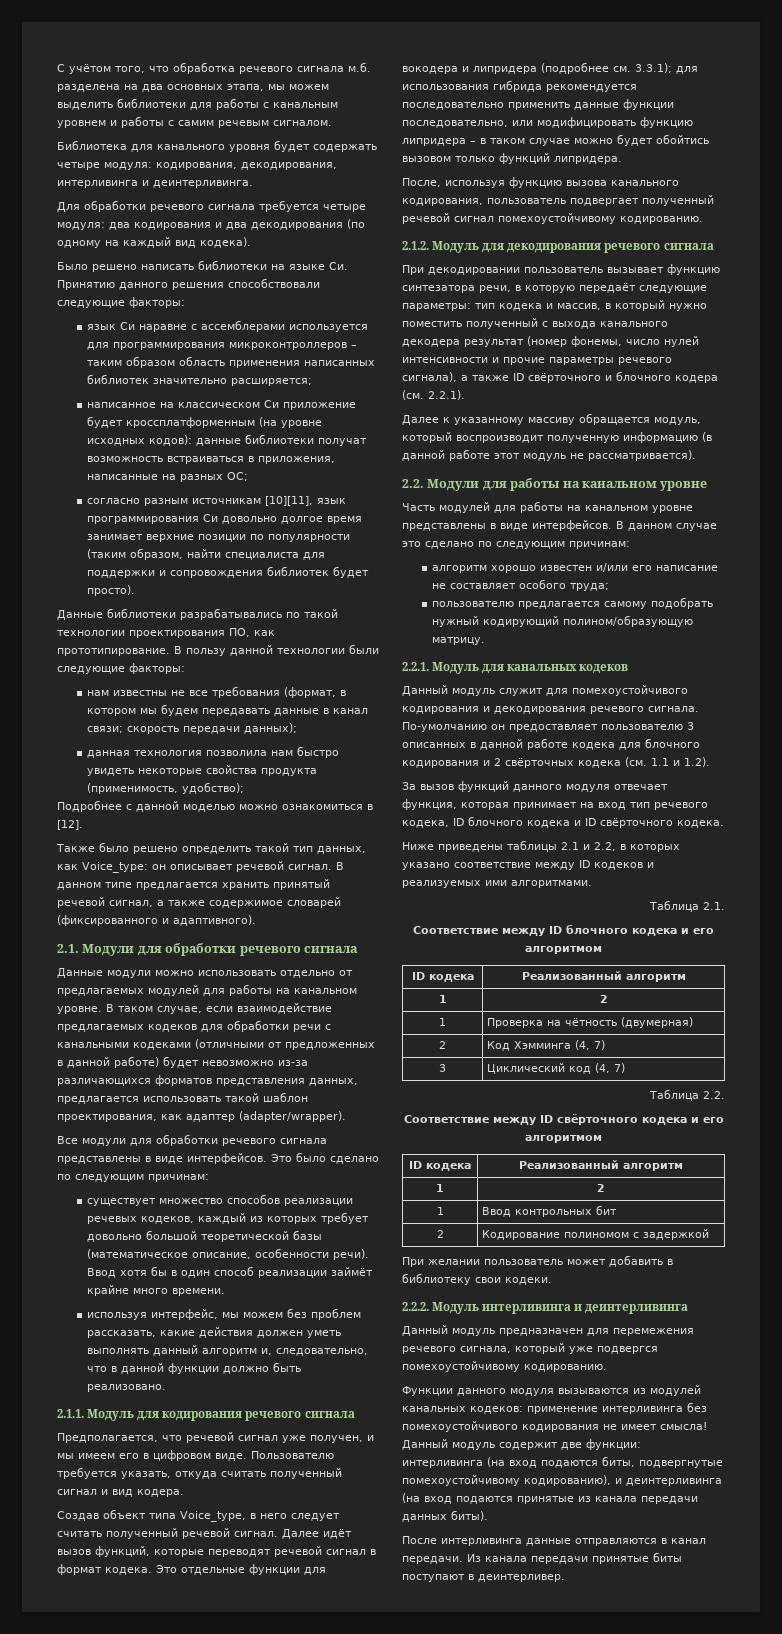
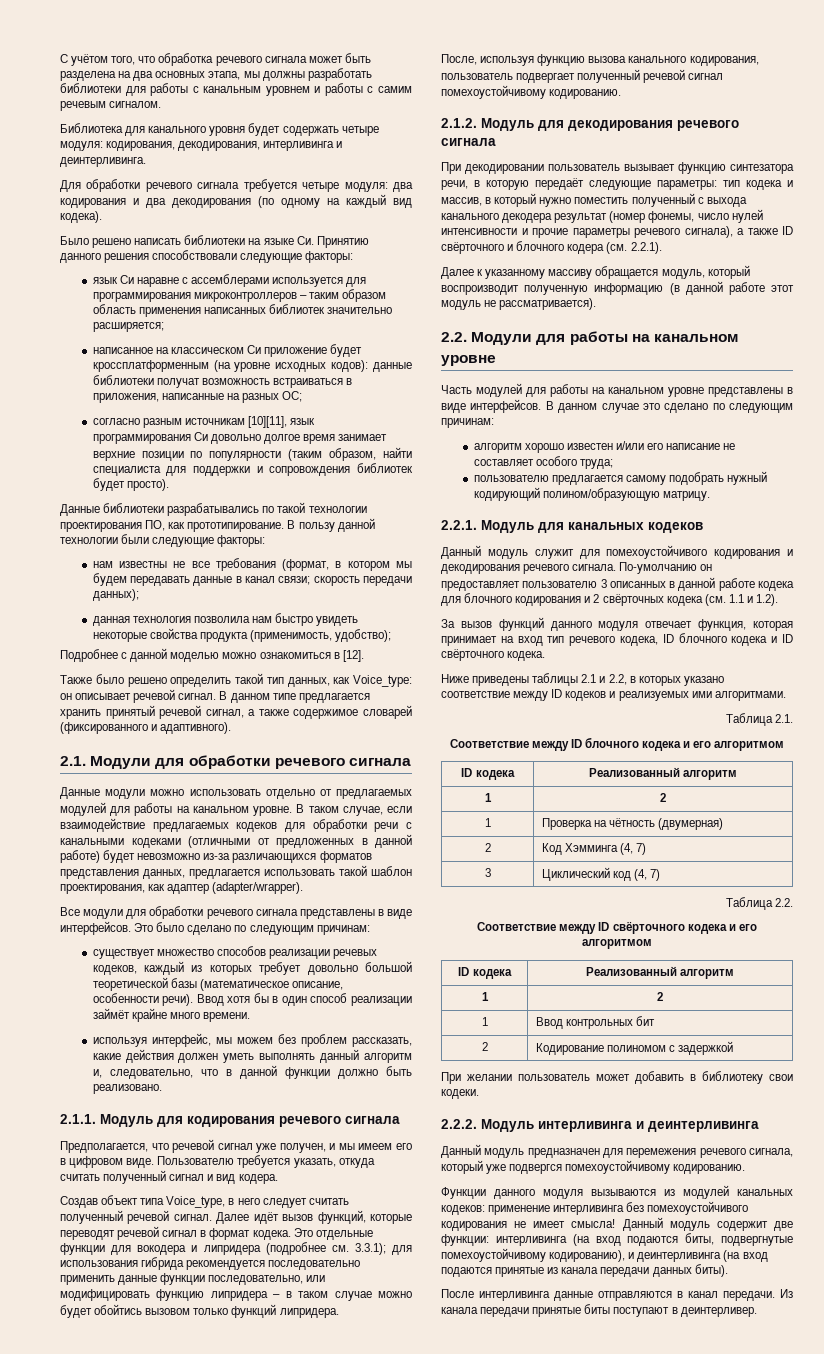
[348,62,371,72] м.б. -> [308,53,371,63] может быть
[289,84,329,90] [57,102,113,110] можем выделить -> [262,68,372,81] должны разработать

